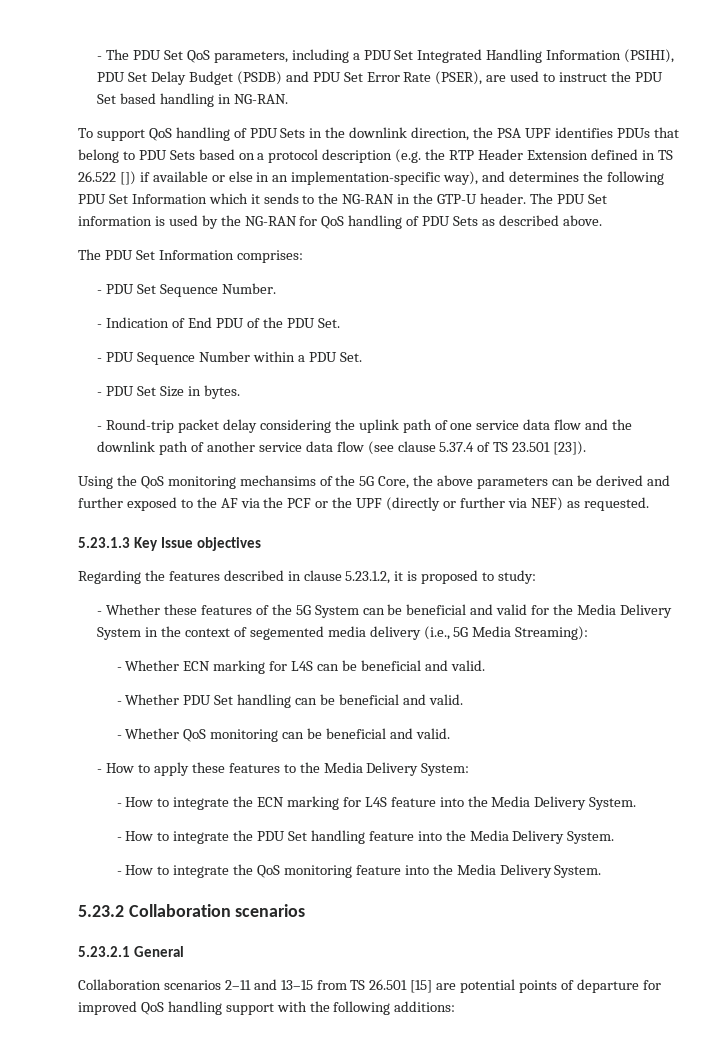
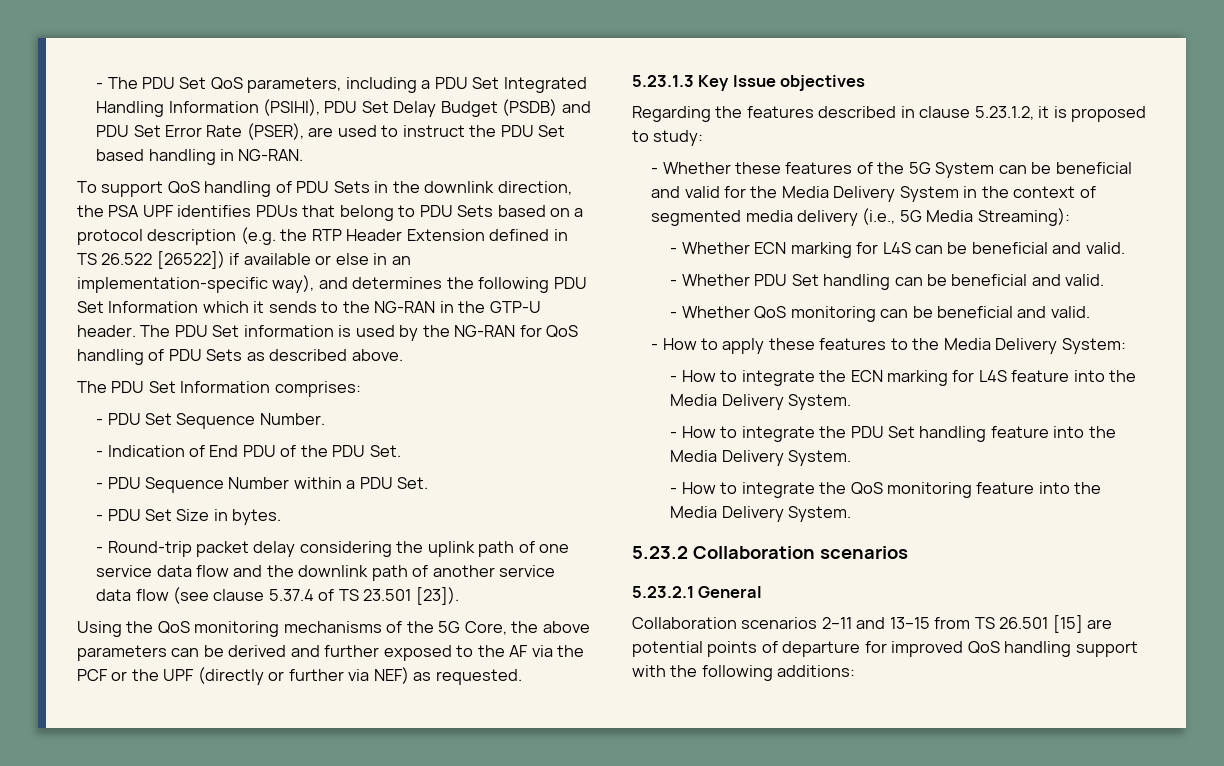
[119,171,136,185] []) -> [156,251,225,269] [26522])
[239,475,316,486] mechansims -> [283,621,382,633] mechanisms
[249,626,324,640] segemented -> [651,210,742,226] segmented

